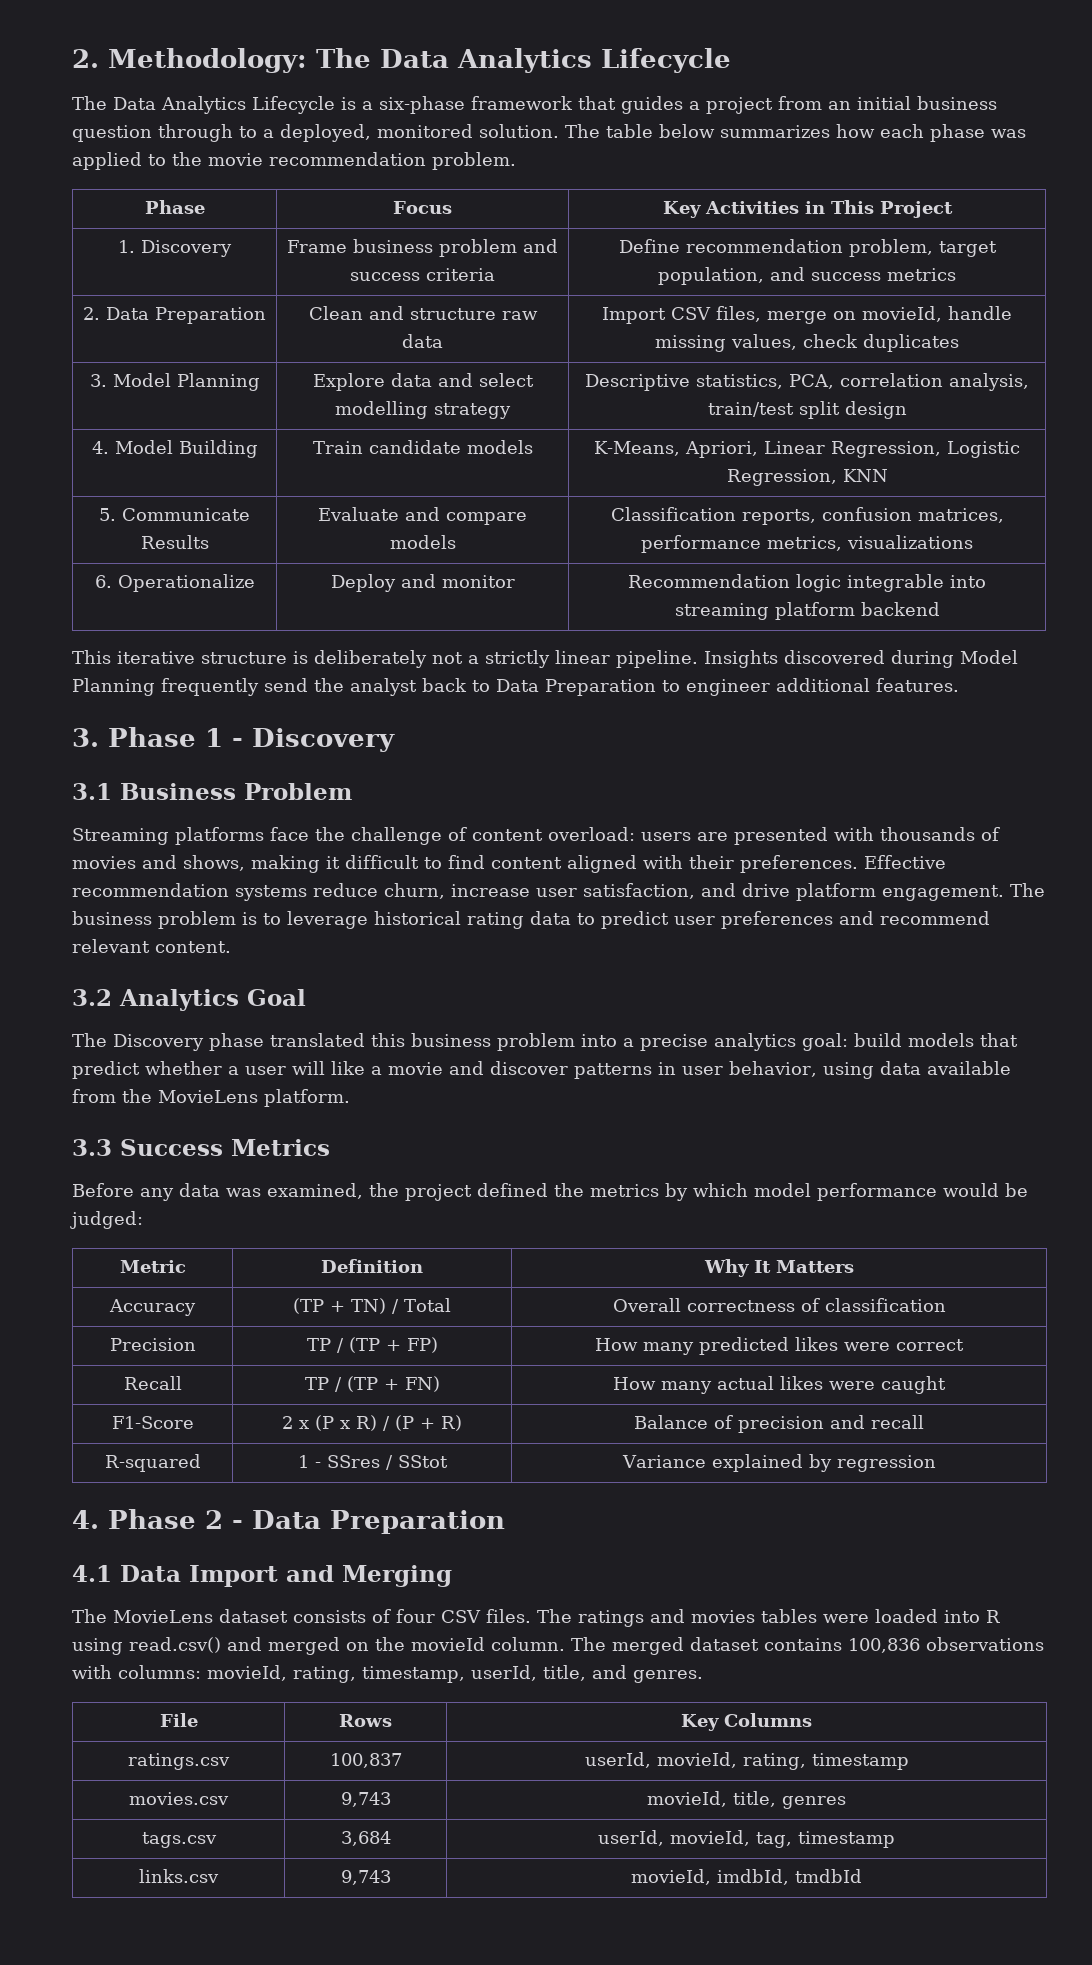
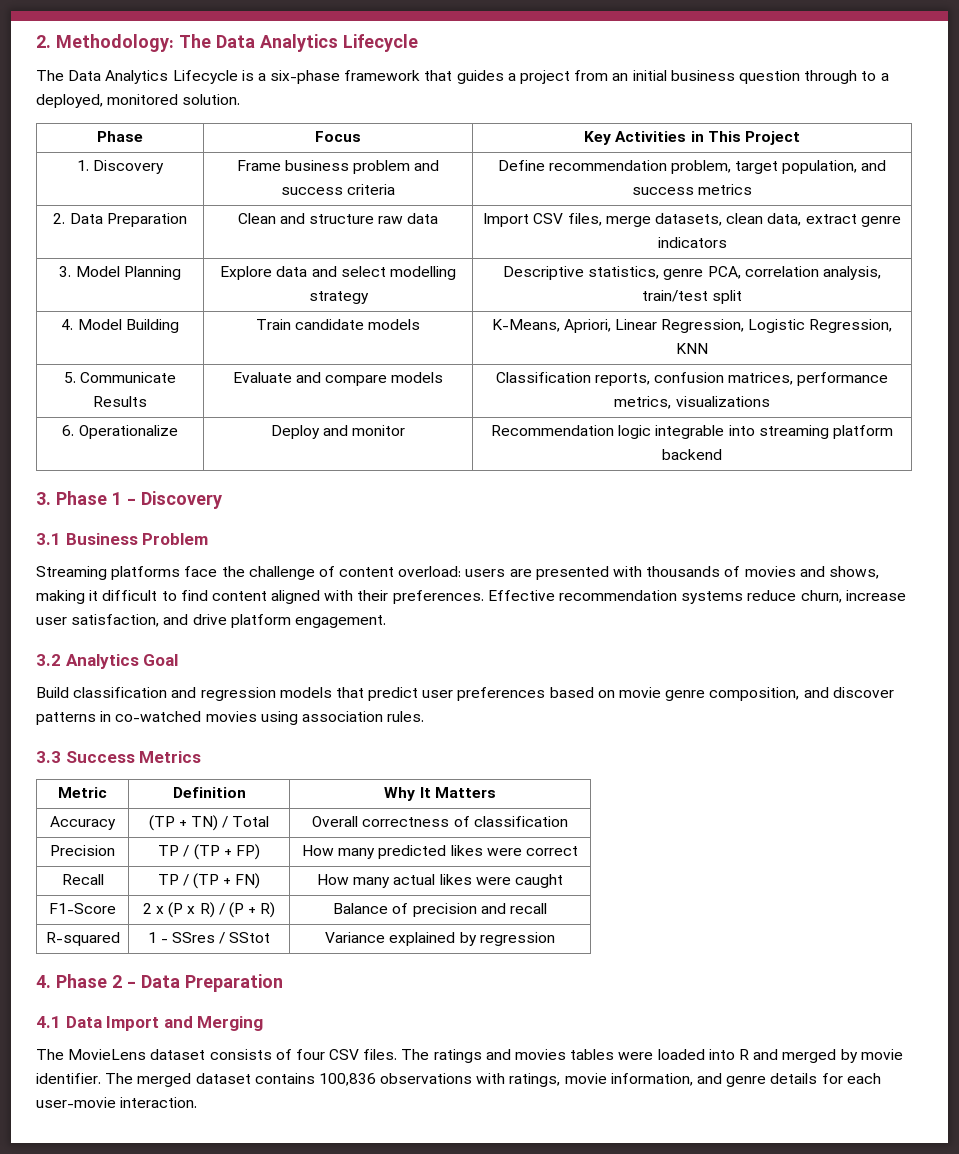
[565,124,1026,142] [72,152,516,170] The table below summarizes how each phase was applied to the movie recommendation problem. -> (241, 99) none
[833,306,1012,322] [655,334,959,352] on movieId, handle missing values, check duplicates -> [655,213,901,227] [657,237,727,248] datasets, clean data, extract genre indicators
(783, 381) none -> [663,269,704,280] genre
[844,401,907,419] design -> (743, 297) none
[72,650,1018,668] [72,678,959,696] // This iterative structure is deliberately not a strictly linear pipeline. Insights discovered during Model Planning frequently send the analyst back to Data Preparation to engineer additional features. -> (722, 454) none
[1010,883,1045,897] [72,911,990,929] [72,939,231,953] [72,989,306,1011] [72,1033,1018,1051] [72,1061,1011,1079] [72,1089,350,1107] [72,1139,330,1156] [72,1183,1028,1201] [70,1211,143,1229] The business problem is to leverage historical rating data to predict user preferences and recommend relevant content. // 3.2 Analytics Goal // The Discovery phase translated this business problem into a precise analytics goal: build models that predict whether a user will like a movie and discover patterns in user behavior, using data available from the MovieLens platform. // 3.3 Success Metrics // Before any data was examined, the project defined the metrics by which model performance would be judged: -> [36,654,179,669] [36,687,894,701] [36,711,425,725] [36,751,202,763] // 3.2 Analytics Goal // Build classification and regression models that predict user preferences based on movie genre composition, and discover patterns in co-watched movies using association rules. // 3.3 Success Metrics
[72,1637,565,1655] using read.csv() and merged on the movieId column. -> [753,1049,903,1063] [36,1073,101,1084] and merged by movie identifier.
[118,1665,703,1683] [159,1713,198,1727] [339,1714,392,1727] [680,1713,812,1731] [128,1753,230,1770] [329,1753,402,1768] [584,1752,909,1770] [129,1792,229,1805] [340,1792,391,1807] [646,1791,846,1809] [141,1832,217,1848] [340,1831,391,1846] [597,1830,895,1848] [139,1869,219,1883] [340,1870,391,1885] [630,1869,862,1885] columns: movieId, rating, timestamp, userId, title, and genres. // File | Rows | Key Columns // ratings.csv | 100,837 | userId, movieId, rating, timestamp // movies.csv | 9,743 | movieId, title, genres // tags.csv | 3,684 | userId, movieId, tag, timestamp // links.csv | 9,743 | movieId, imdbId, tmdbId -> [509,1073,881,1087] [36,1097,198,1108] ratings, movie information, and genre details for each user-movie interaction.

